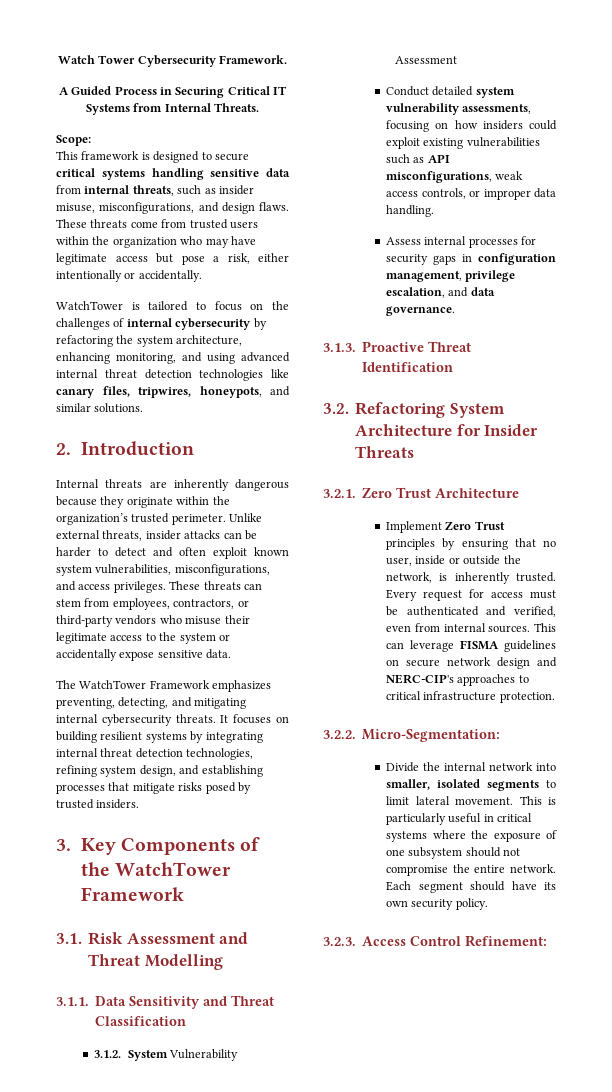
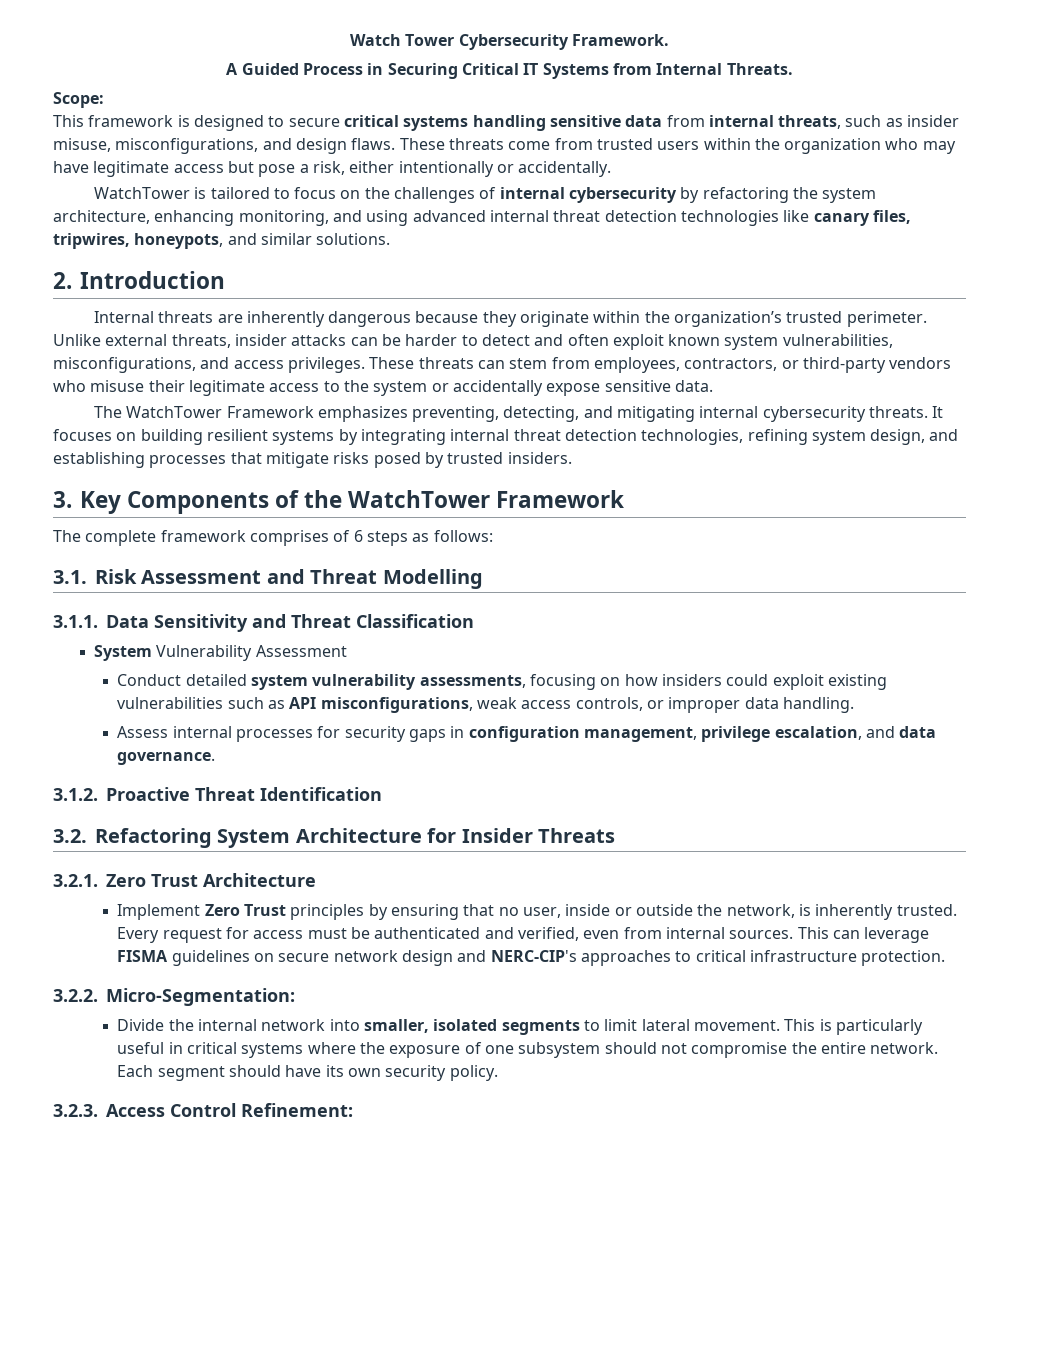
(184, 894) none -> [53,530,493,546] // The complete framework comprises of 6 steps as follows:
[94,1050,122,1058] 3.1.2. -> (474, 621) none
[323,343,356,352] 3.1.3. -> [53,788,98,801] 3.1.2.

